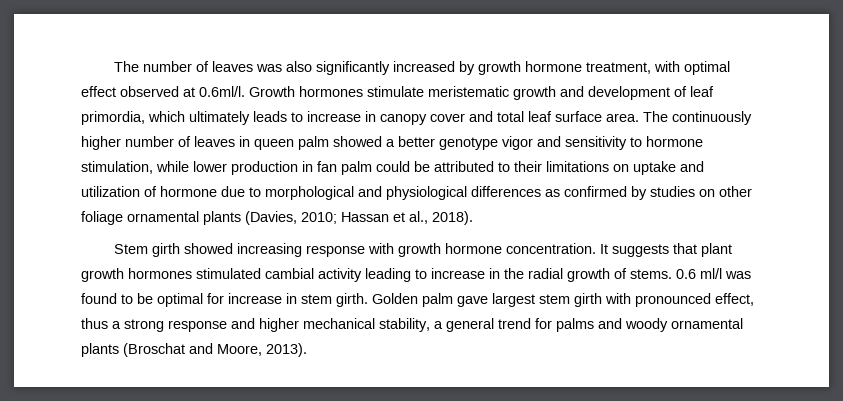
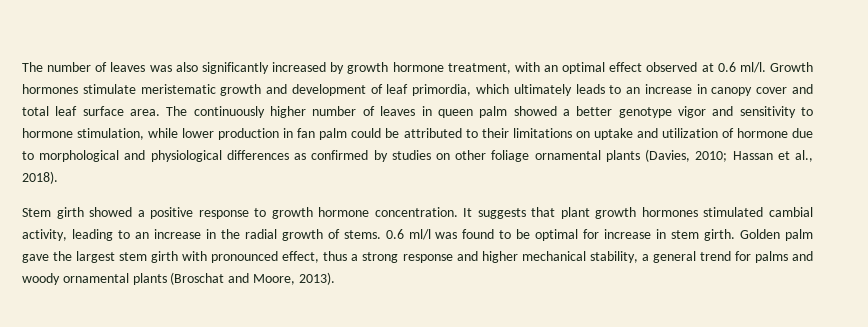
(680, 66) none -> [543,65,558,72] an
[199,86,245,97] 0.6ml/l. -> [717,62,766,73] 0.6 ml/l.
(303, 117) none -> [626,87,641,94] an
[236,243,394,257] increasing response with -> [137,207,267,219] a positive response to
[318,268,362,282] activity -> [22,229,67,241] activity,
(427, 274) none -> [134,232,149,239] an
(488, 301) none -> [53,251,73,261] the

